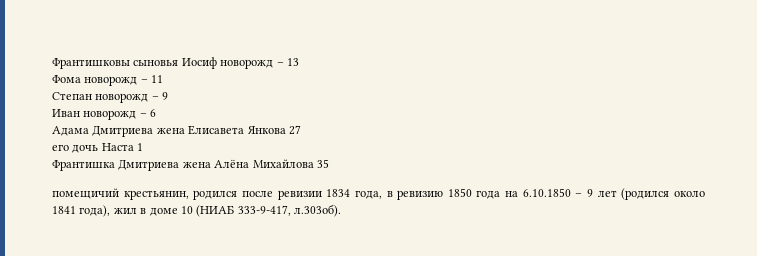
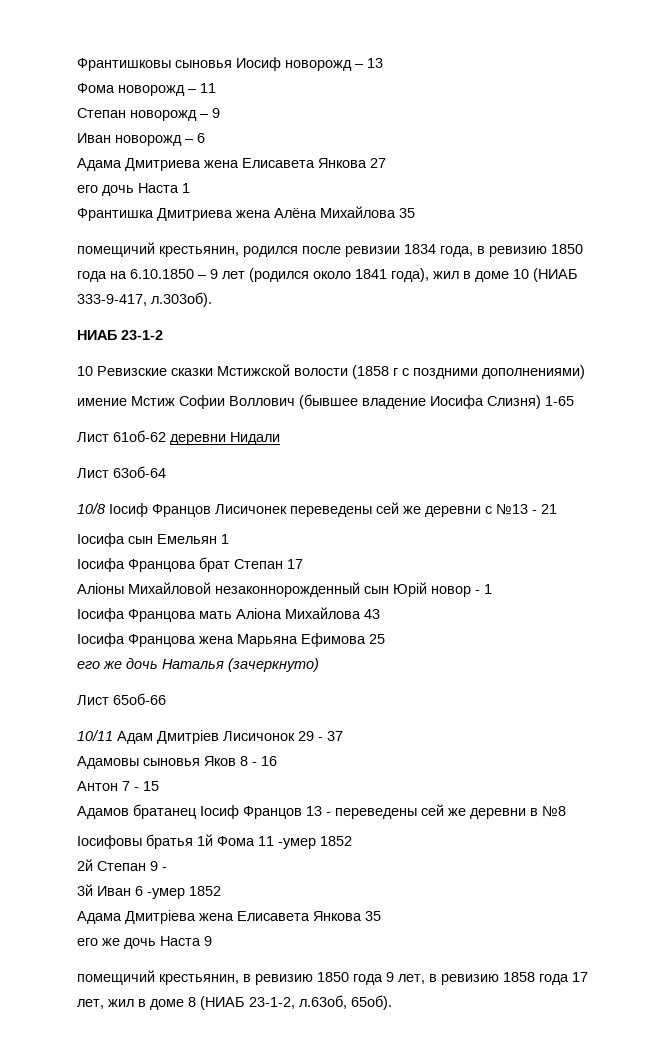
(341, 210) none -> [77,330,163,340] [77,364,585,379] [77,394,574,409] [77,430,280,445] [77,466,166,478] [77,502,557,517] [77,533,229,547] [77,557,303,572] [77,582,492,597] [77,607,380,622] [77,633,385,647] [77,658,319,672] [77,693,166,705] [77,730,343,744] [77,756,277,769] [77,781,159,791] [77,804,566,819] [77,834,352,849] [77,859,167,871] [77,884,221,899] [77,910,381,924] [77,936,212,949] [77,970,588,985] [77,995,392,1010] // НИАБ 23-1-2 // 10 Ревизские сказки Мстижской волости (1858 г с поздними дополнениями) // имение Мстиж Софии Воллович (бывшее владение Иосифа Слизня) 1-65 // Лист 61об-62 деревни Нидали // Лист 63об-64 // 10/8 Iосиф Францов Лисичонек переведены сей же деревни с №13 - 21 // Iосифа сын Емельян 1 // Iосифа Францова брат Степан 17 // Алiоны Михайловой незаконнорожденный сын Юрiй новор - 1 // Iосифа Францова мать Алiона Михайлова 43 // Iосифа Францова жена Марьяна Ефимова 25 // его же дочь Наталья (зачеркнуто) // Лист 65об-66 // 10/11 Адам Дмитрiев Лисичонок 29 - 37 // Адамовы сыновья Яков 8 - 16 // Антон 7 - 15 // Адамов братанец Iосиф Францов 13 - переведены сей же деревни в №8 // Iосифовы братья 1й Фома 11 -умер 1852 // 2й Степан 9 - // 3й Иван 6 -умер 1852 // Адама Дмитрiева жена Елисавета Янкова 35 // его же дочь Наста 9 // помещичий крестьянин, в ревизию 1850 года 9 лет, в ревизию 1858 года 17 лет, жил в доме 8 (НИАБ 23-1-2, л.63об, 65об).

